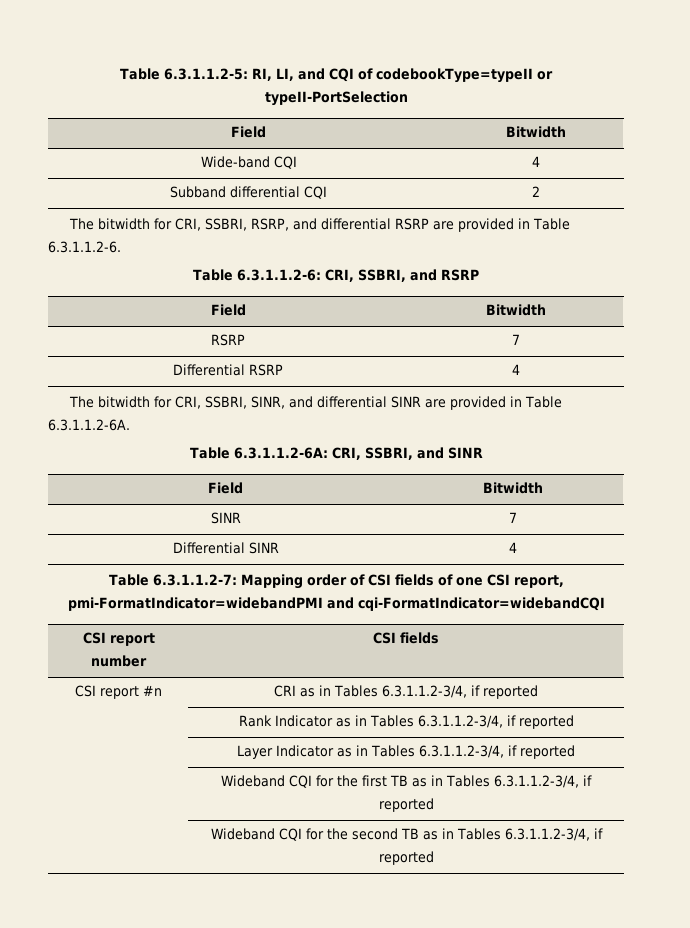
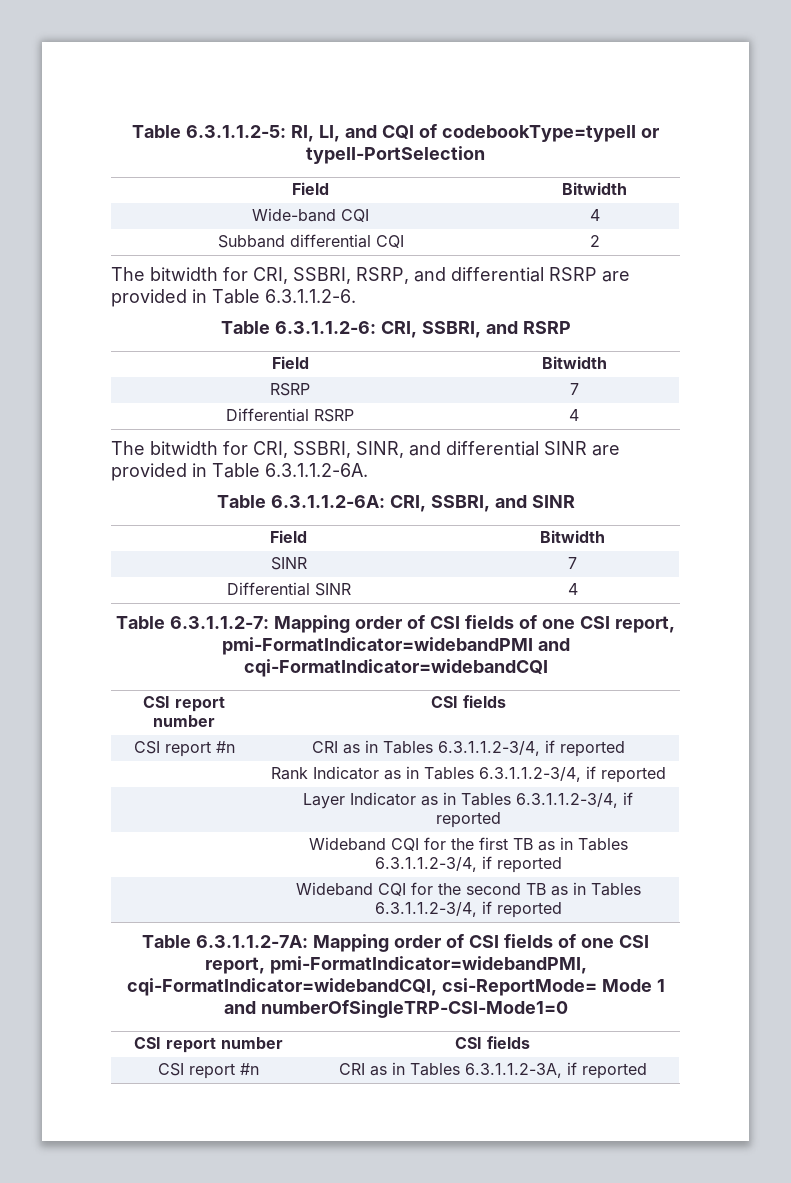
(434, 858) none -> [142,934,649,952] [204,956,587,974] [126,978,665,996] [223,1000,568,1018] [134,1037,283,1053] [455,1036,530,1049] [158,1063,259,1079] [338,1062,647,1079] // Table 6.3.1.1.2-7A: Mapping order of CSI fields of one CSI report, pmi-FormatIndicator=widebandPMI, cqi-FormatIndicator=widebandCQI, csi-ReportMode= Mode 1 and numberOfSingleTRP-CSI-Mode1=0 // CSI report number | CSI fields // CSI report #n | CRI as in Tables 6.3.1.1.2-3A, if reported

